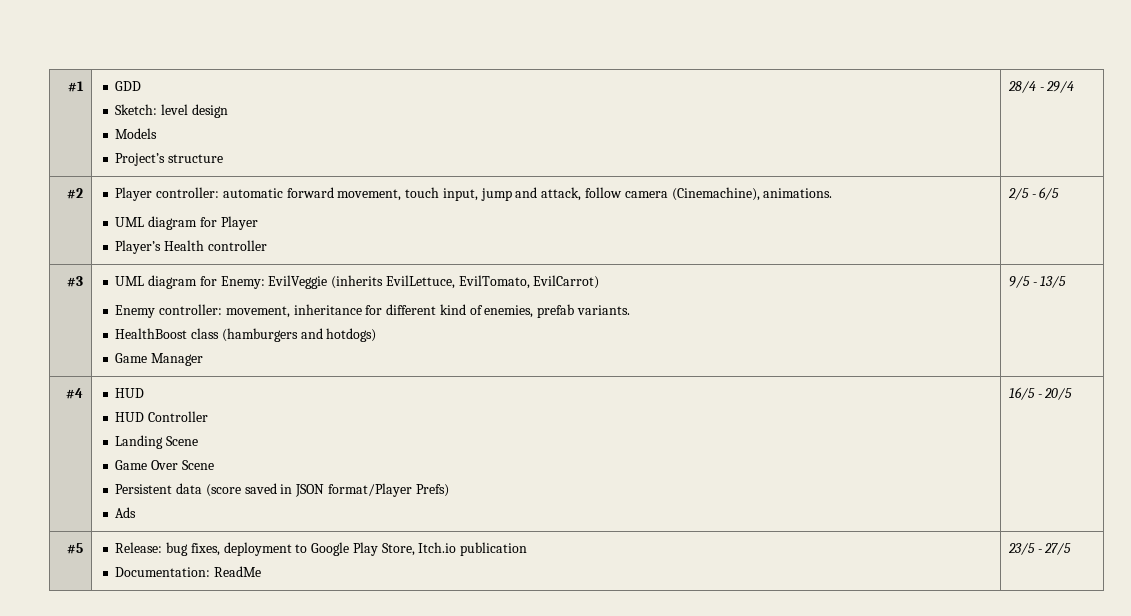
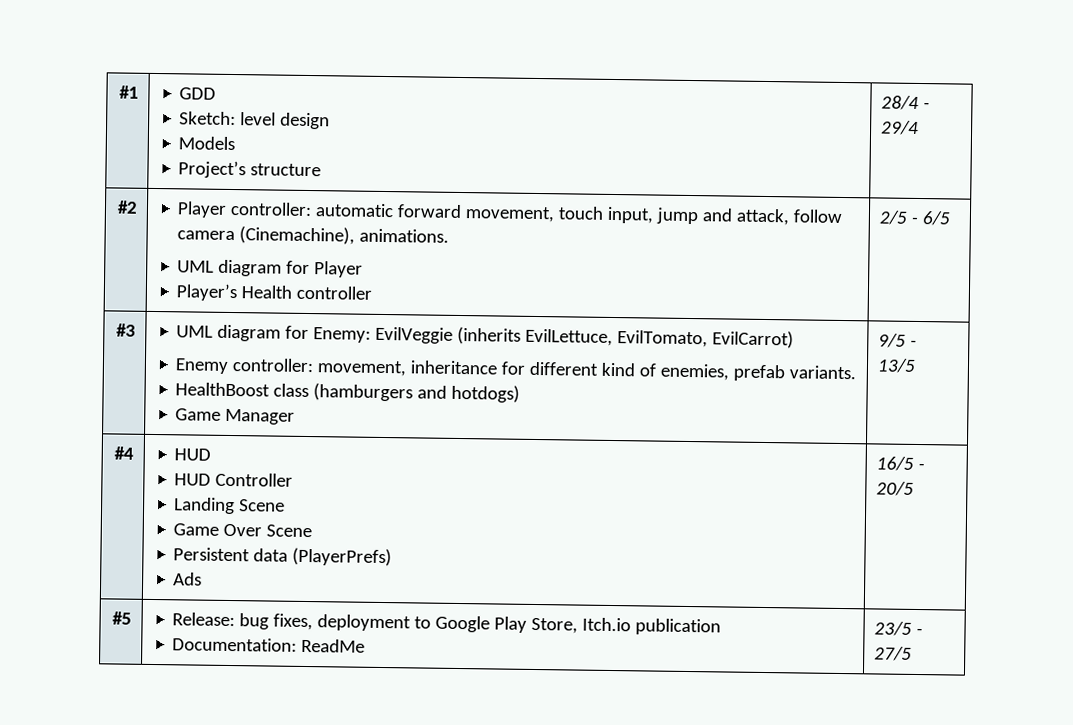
[205,483,449,497] (score saved in JSON format/Player Prefs) -> [292,547,393,567] (PlayerPrefs)

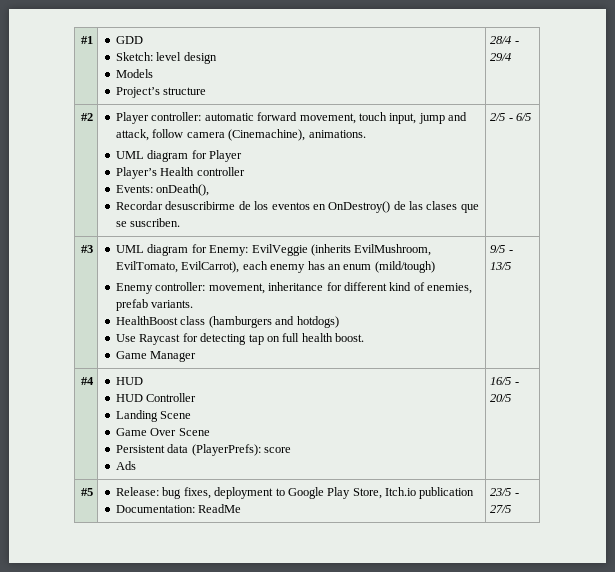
(373, 292) none -> [115,184,210,196] [115,201,479,213] [115,218,181,227] // Events: onDeath(), // Recordar desuscribirme de los eventos en OnDestroy() de las clases que se suscriben.
[525,328,795,349] EvilLettuce, EvilTomato, EvilCarrot) -> [354,244,432,256] [115,261,435,273] EvilMushroom, EvilTomato, EvilCarrot), each enemy has an enum (mild/tough)
(521, 393) none -> [115,333,364,345] // Use Raycast for detecting tap on full health boost.
[292,547,393,567] (PlayerPrefs) -> [191,444,292,456] (PlayerPrefs): score

